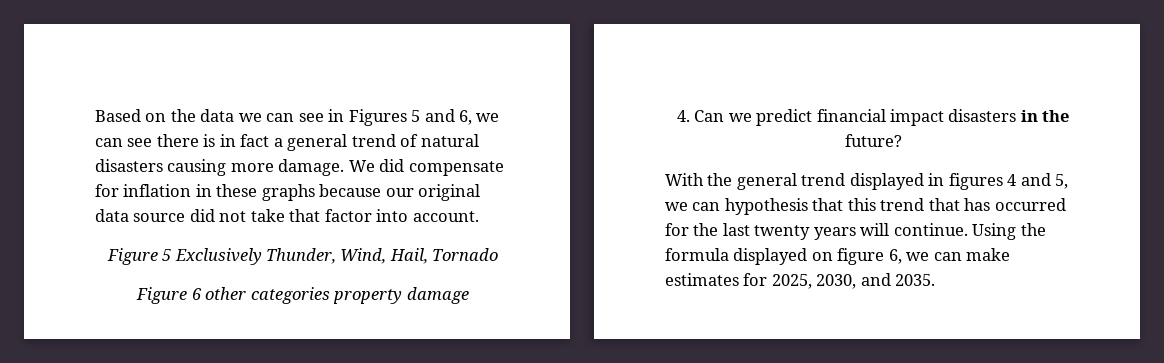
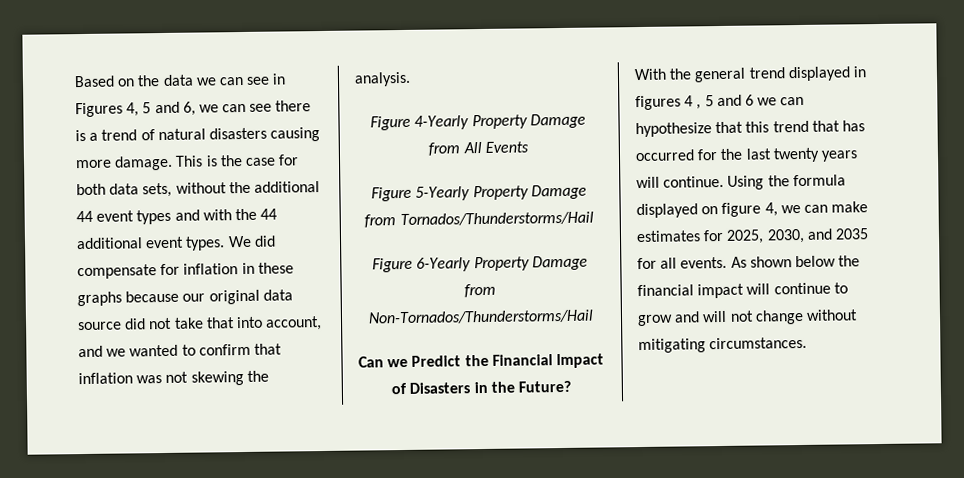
(407, 117) none -> [126,102,140,117] 4,
[219,134,348,151] in fact a general -> [89,132,99,141] a
(345, 167) none -> [175,154,300,167] [76,181,320,198] [76,208,278,225] [76,236,226,251] This is the case for both data sets, without the additional 44 event types and with the 44 additional event types.
[324,209,479,222] [106,248,499,265] [136,287,469,304] [676,109,1017,126] factor into account. // Figure 5 Exclusively Thunder, Wind, Hail, Tornado // Figure 6 other categories property damage // 4. Can we predict financial impact disasters -> [235,316,323,331] [78,343,282,358] [78,370,269,386] [354,71,411,87] [370,113,586,131] [428,141,529,156] [371,184,587,202] [364,211,594,228] [372,255,588,273] [464,283,496,298] [367,309,594,325] [358,353,604,369] [391,382,471,395] into account, and we wanted to confirm that inflation was not skewing the analysis. // Figure 4-Yearly Property Damage from All Events // Figure 5-Yearly Property Damage from Tornados/Thunderstorms/Hail // Figure 6-Yearly Property Damage from Non-Tornados/Thunderstorms/Hail // Can we Predict the Financial Impact of Disasters
[844,134,902,147] future? -> [517,380,571,393] Future?
[1020,173,1069,189] [665,198,808,215] and 5, we can hypothesis -> [696,94,805,110] [635,122,712,138] , 5 and 6 we can hypothesize
[888,249,902,264] 6, -> [764,202,778,217] 4,
[895,274,936,286] 2035. -> [834,228,869,240] [637,255,861,270] [637,282,848,299] [637,309,858,327] [638,336,808,354] 2035 for all events. As shown below the financial impact will continue to grow and will not change without mitigating circumstances.

